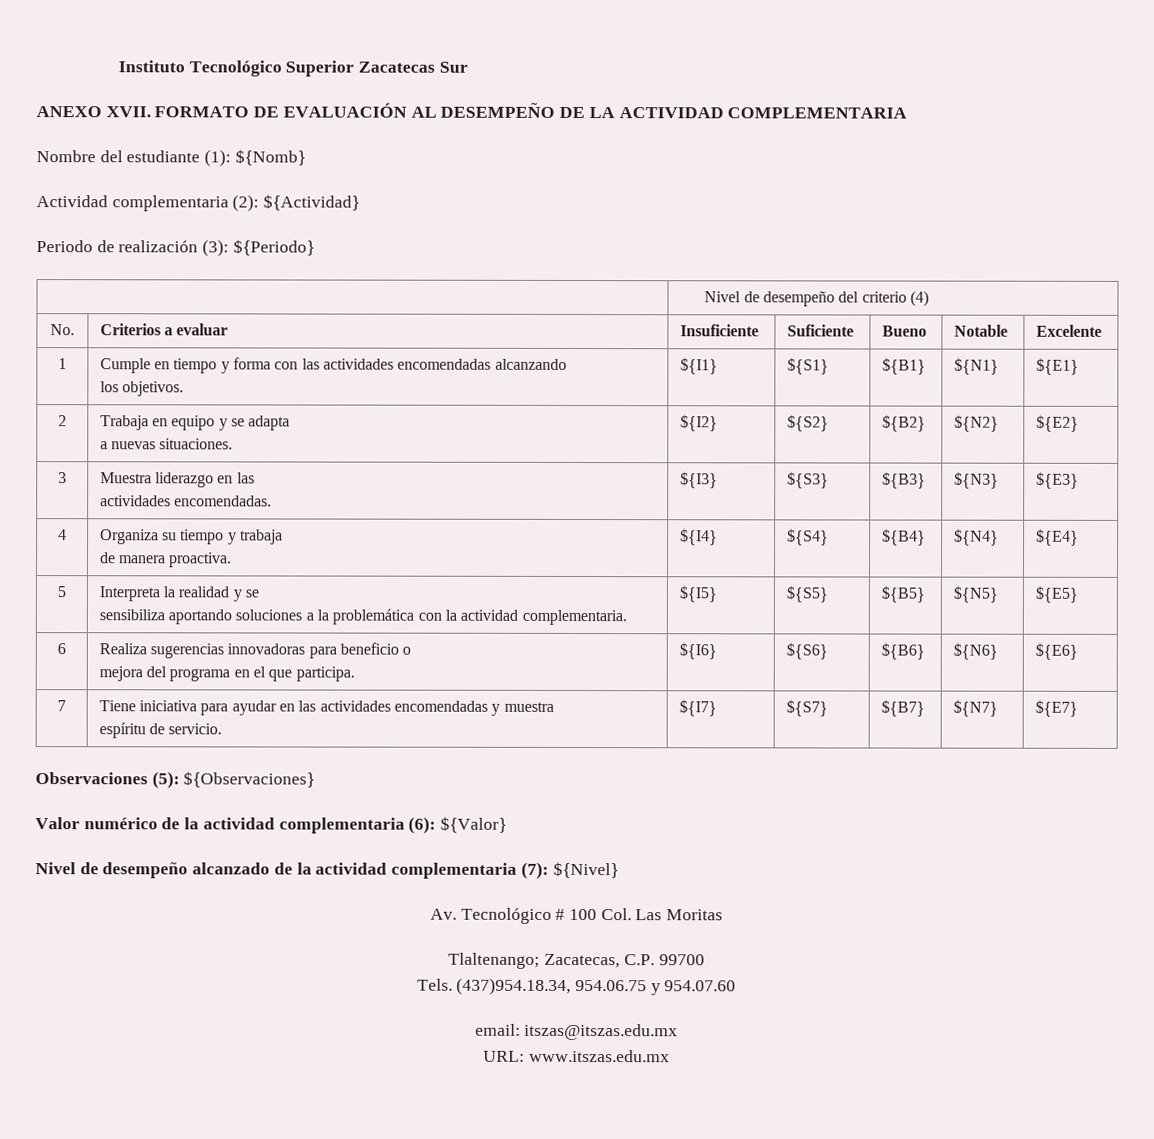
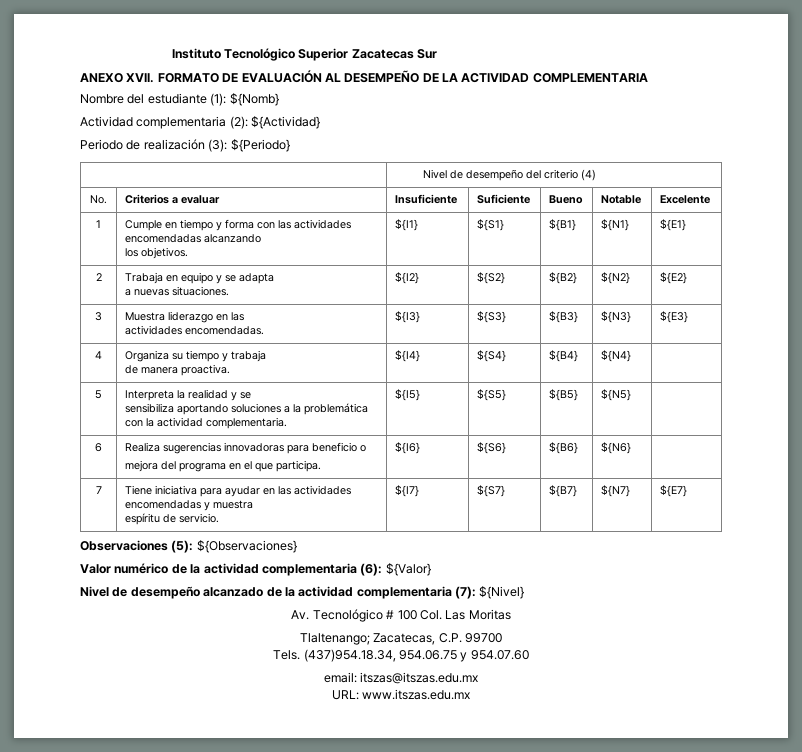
[1035,528,1079,546] ${E4} -> (632, 356) none
[1034,585,1078,603] ${E5} -> (632, 395) none
[1034,642,1078,660] ${E6} -> (632, 448) none

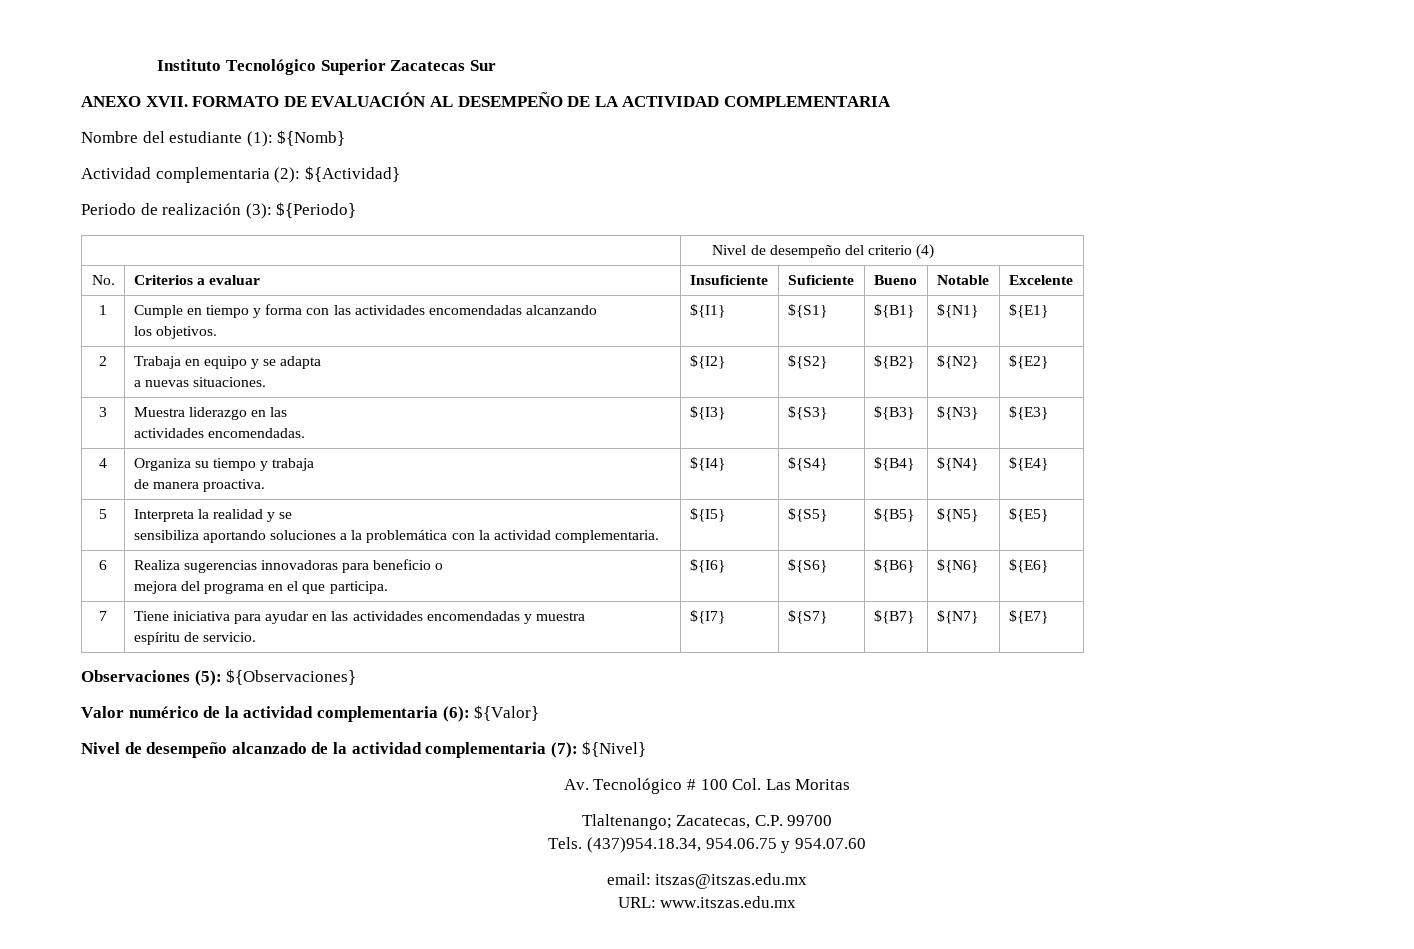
(632, 356) none -> [1008,457,1048,471] ${E4}
(632, 395) none -> [1008,508,1048,522] ${E5}
(632, 448) none -> [1008,559,1048,573] ${E6}

